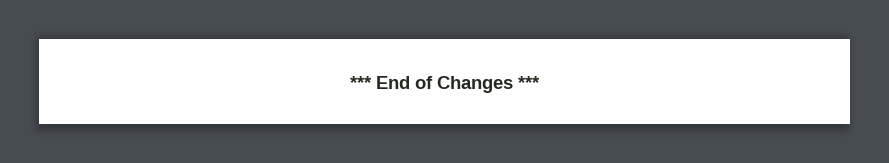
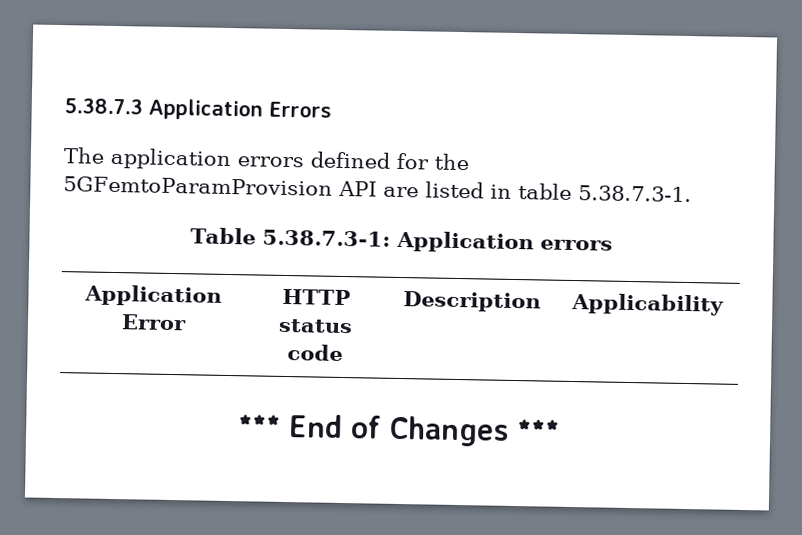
(350, 82) none -> [64,98,332,121] [63,147,469,171] [63,176,692,203] [189,227,614,254] [84,284,222,307] [120,314,187,331] [281,288,351,306] [278,318,353,334] [287,344,343,361] [402,291,541,313] [571,292,724,316] 5.38.7.3 Application Errors // The application errors defined for the 5GFemtoParamProvision API are listed in table 5.38.7.3-1. // Table 5.38.7.3-1: Application errors // Application Error | HTTP status code | Description | Applicability //

